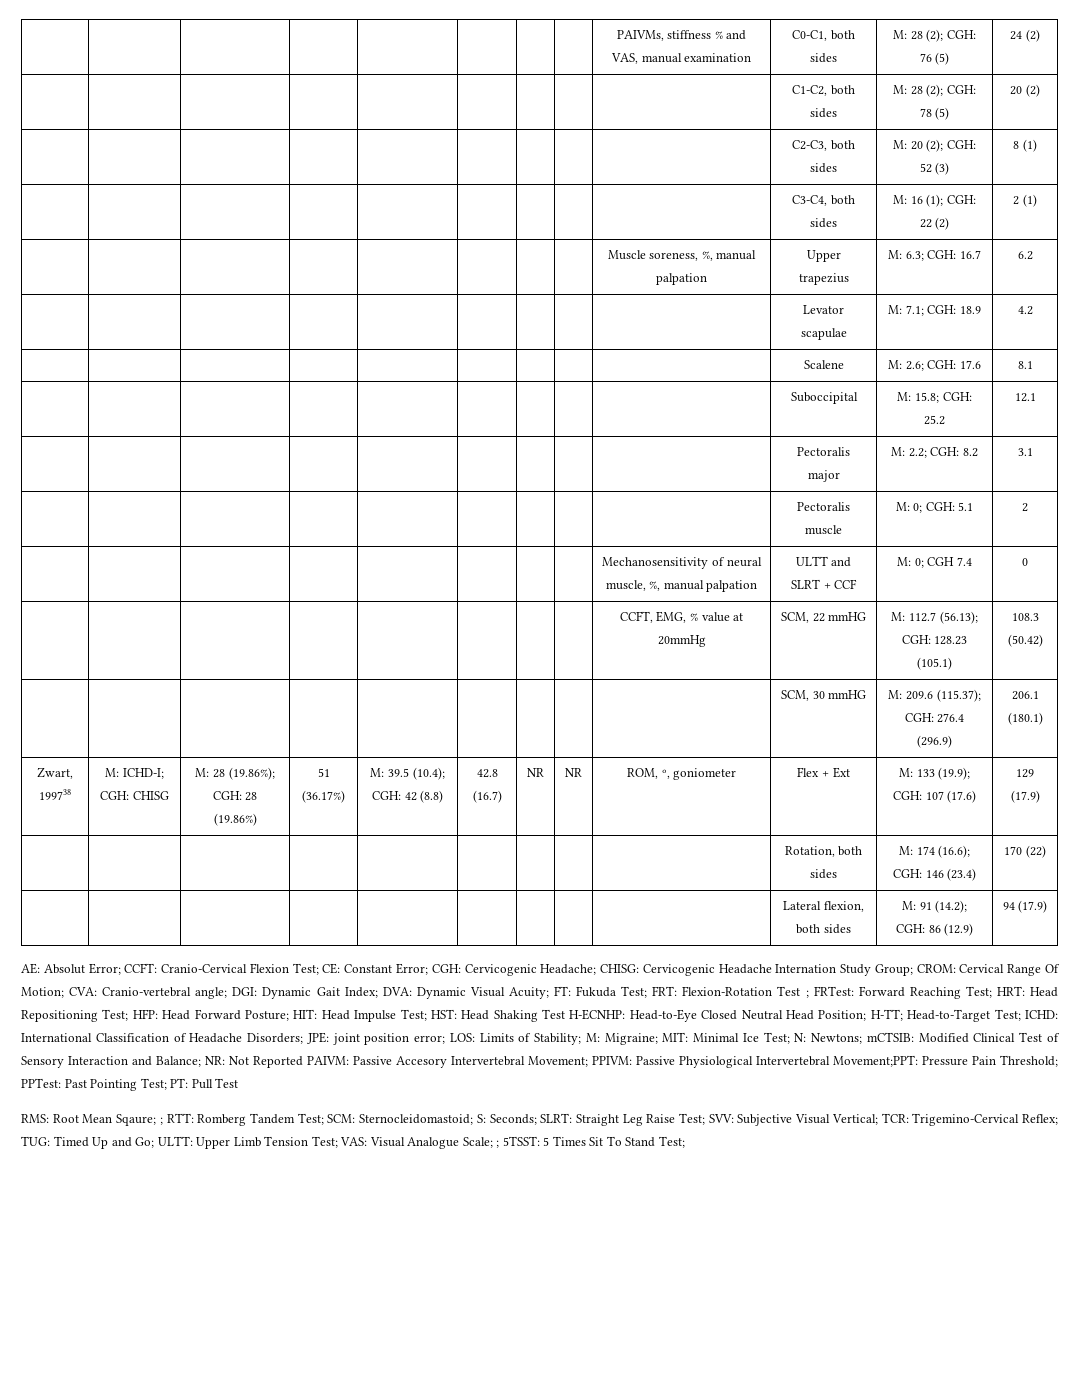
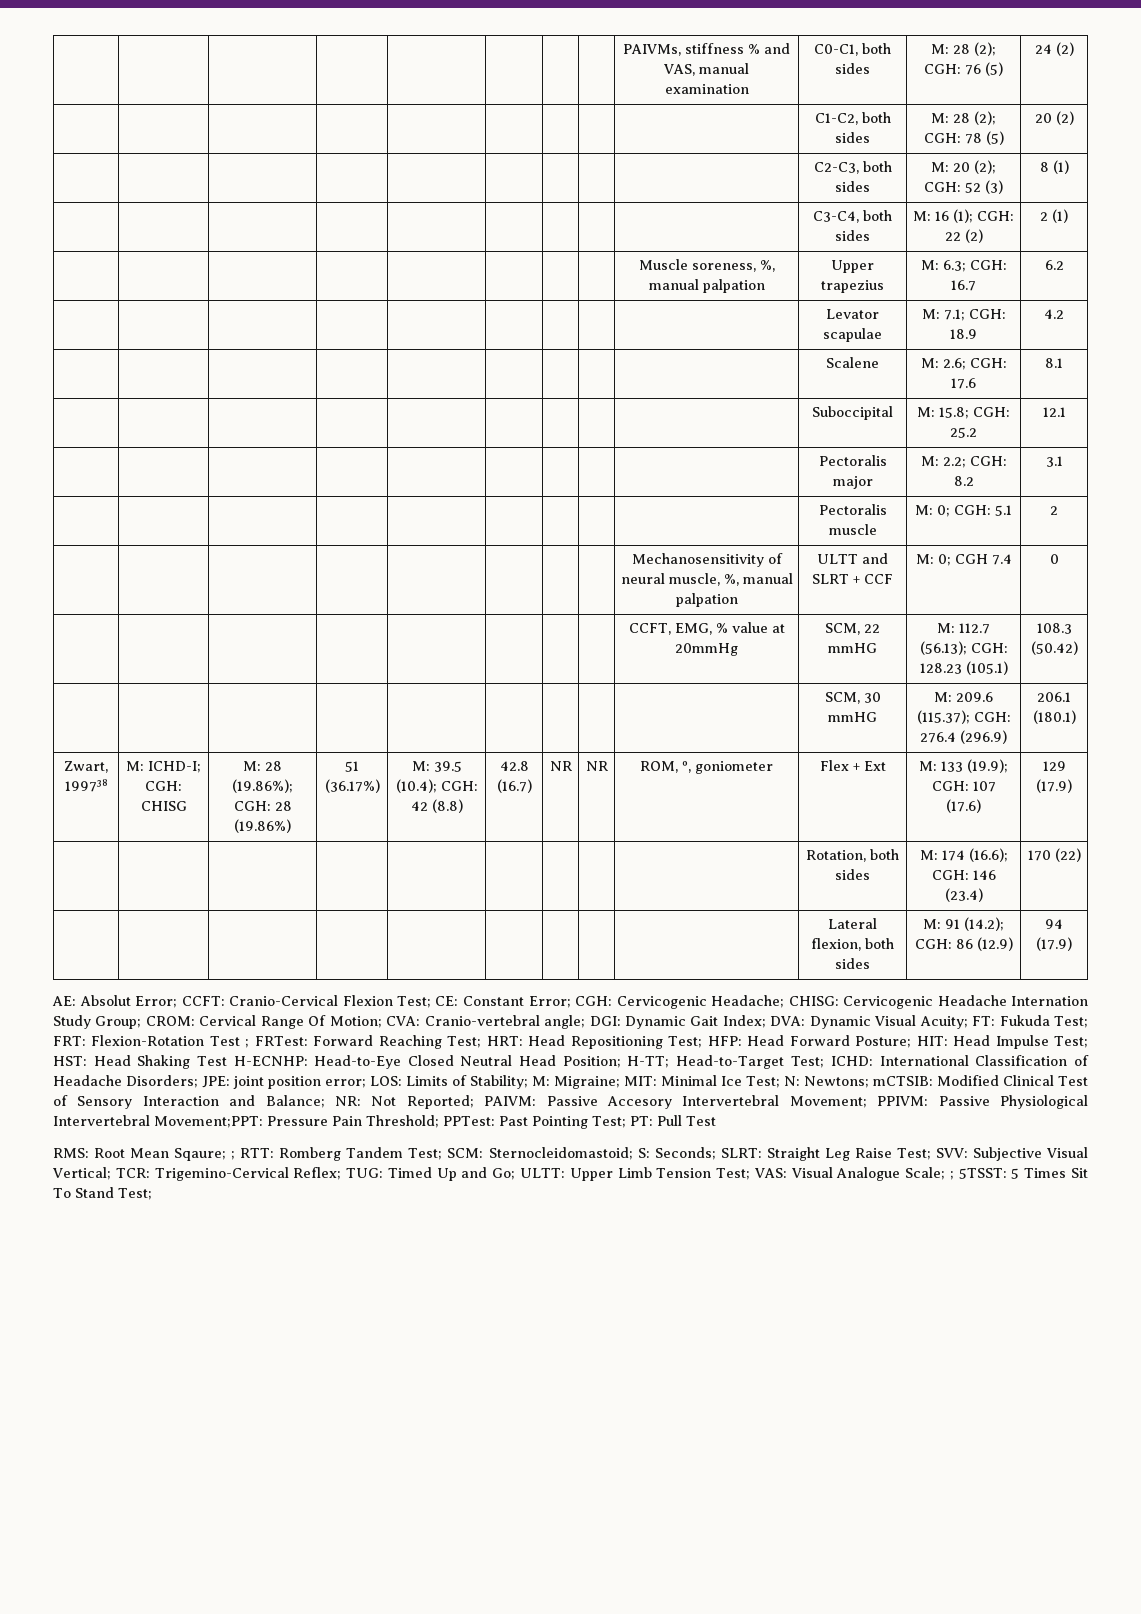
[253,1056,303,1068] Reported -> [406,1095,474,1109] Reported;

